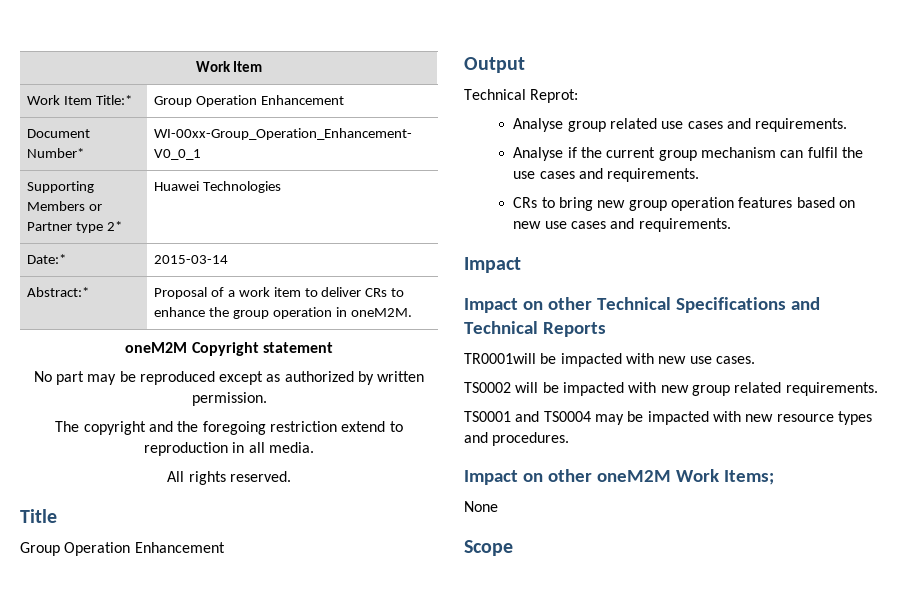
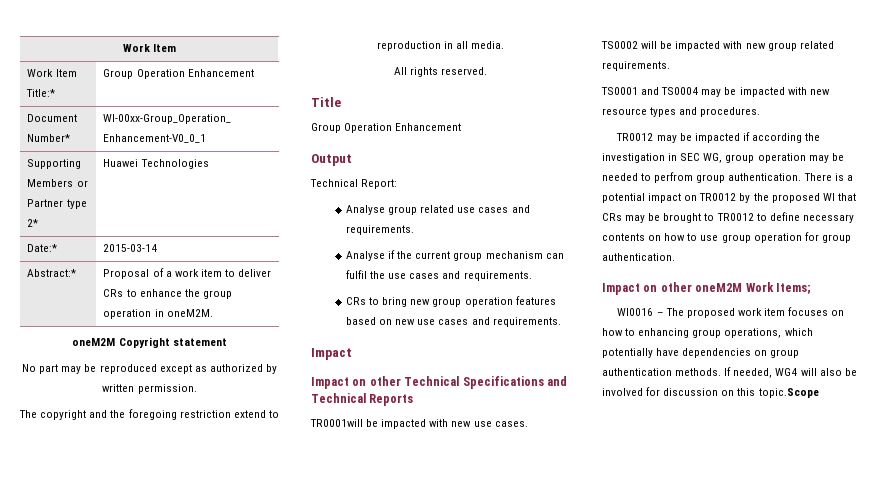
[530,89,579,103] Reprot: -> [361,179,398,189] Report:
(570, 439) none -> [616,132,821,143] [602,153,844,163] [602,172,853,183] [602,193,856,203] [602,212,854,223] [602,232,851,243] [602,253,675,261] // TR0012 may be impacted if according the investigation in SEC WG, group operation may be needed to perfrom group authentication. There is a potential impact on TR0012 by the proposed WI that CRs may be brought to TR0012 to define necessary contents on how to use group operation for group authentication.
[464,501,498,512] [464,540,513,556] None // Scope -> [617,307,845,318] [602,328,813,338] [602,348,800,358] [602,367,857,378] [602,387,819,398] WI0016 – The proposed work item focuses on how to enhancing group operations, which potentially have dependencies on group authentication methods. If needed, WG4 will also be involved for discussion on this topic.Scope

